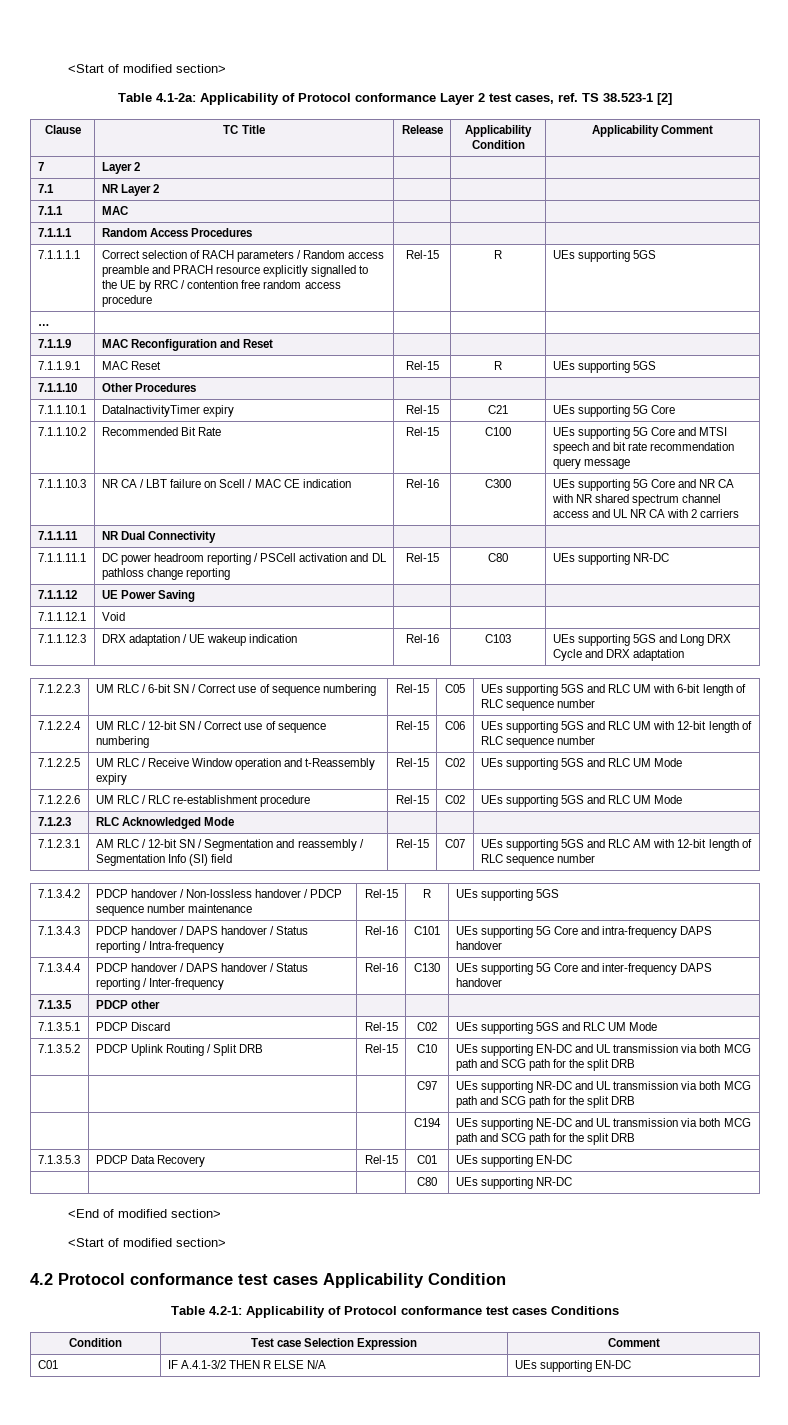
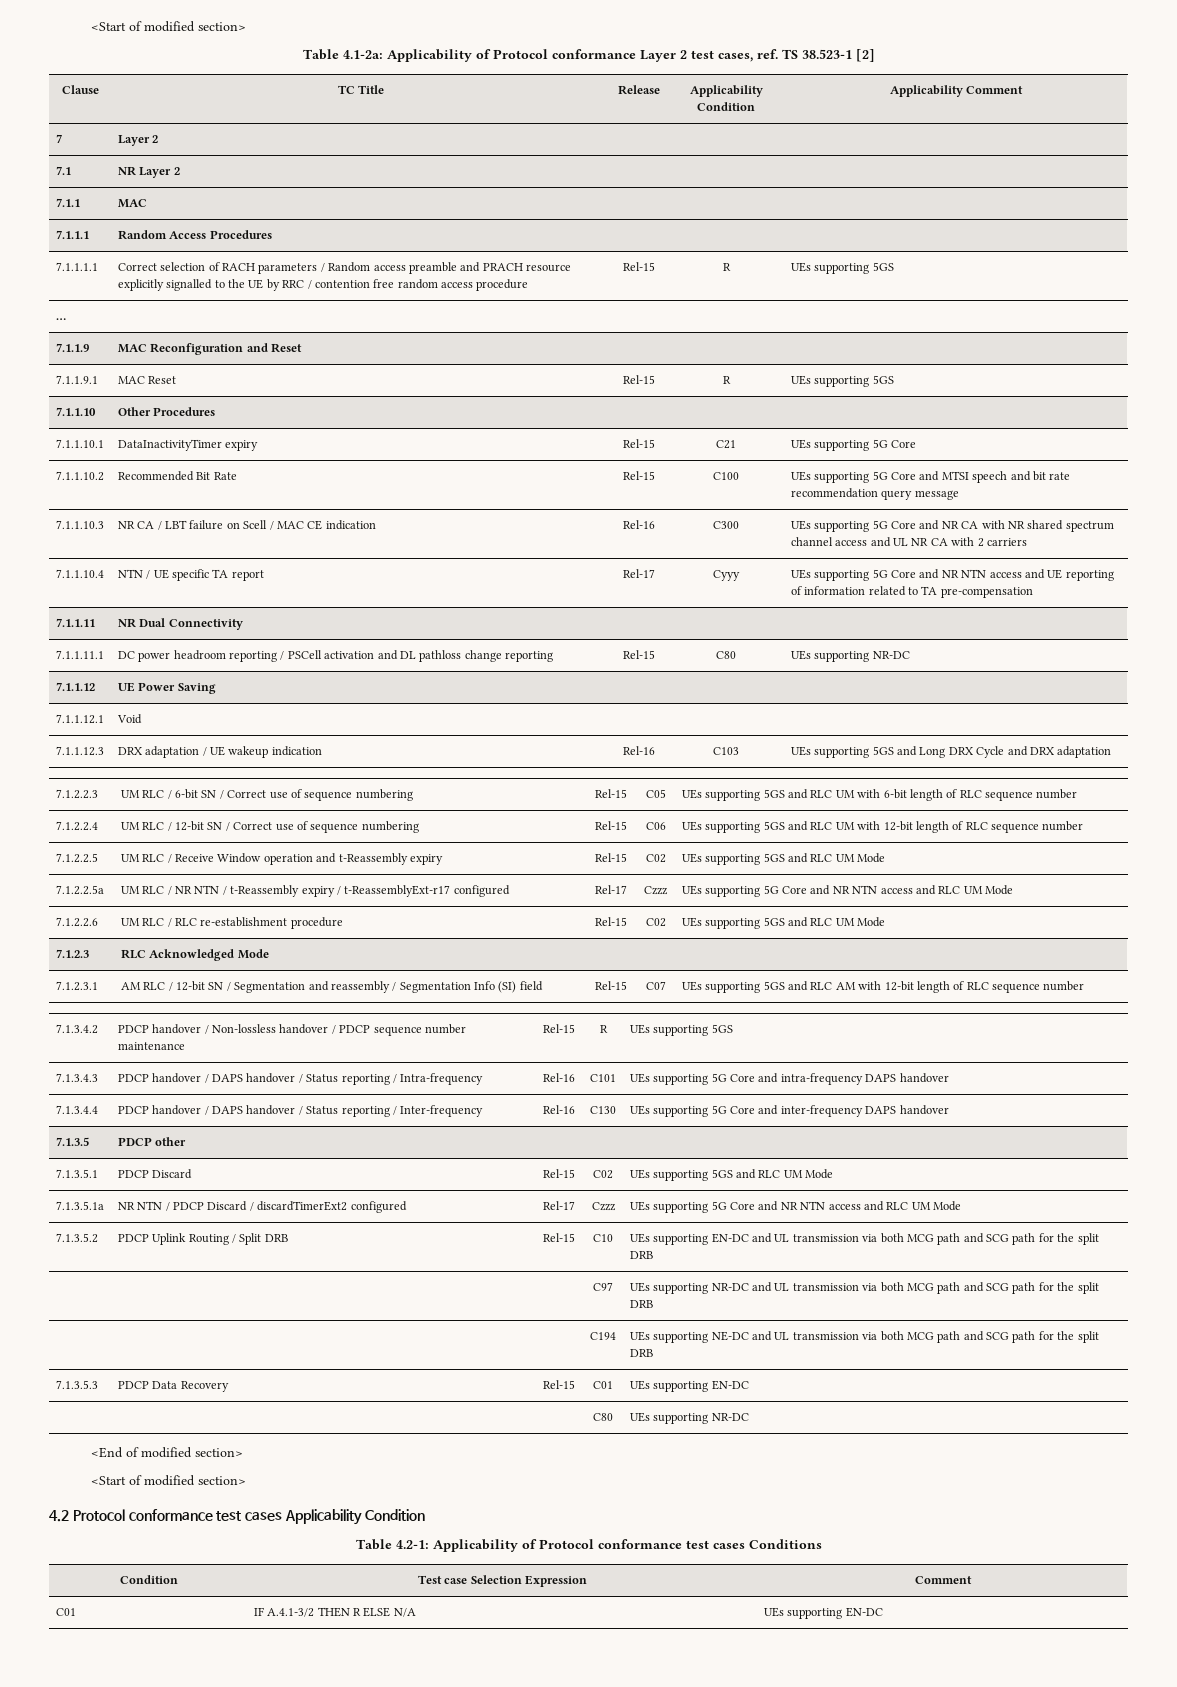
(740, 513) none -> [55,569,104,578] [117,569,264,581] [623,569,655,578] [713,570,740,581] [790,569,1114,581] [790,586,1033,598] // 7.1.1.10.4 | NTN / UE specific TA report | Rel-17 | Cyyy | UEs supporting 5G Core and NR NTN access and UE reporting of information related to TA pre-compensation
(683, 762) none -> [55,885,104,895] [120,885,510,897] [595,885,627,894] [644,886,668,895] [681,885,1014,897] // 7.1.2.2.5a | UM RLC / NR NTN / t-Reassembly expiry / t-ReassemblyExt-r17 configured | Rel-17 | Czzz | UEs supporting 5G Core and NR NTN access and RLC UM Mode
(658, 1026) none -> [55,1201,104,1210] [117,1201,407,1213] [543,1201,575,1210] [591,1202,616,1211] [629,1201,962,1213] // 7.1.3.5.1a | NR NTN / PDCP Discard / discardTimerExt2 configured | Rel-17 | Czzz | UEs supporting 5G Core and NR NTN access and RLC UM Mode

